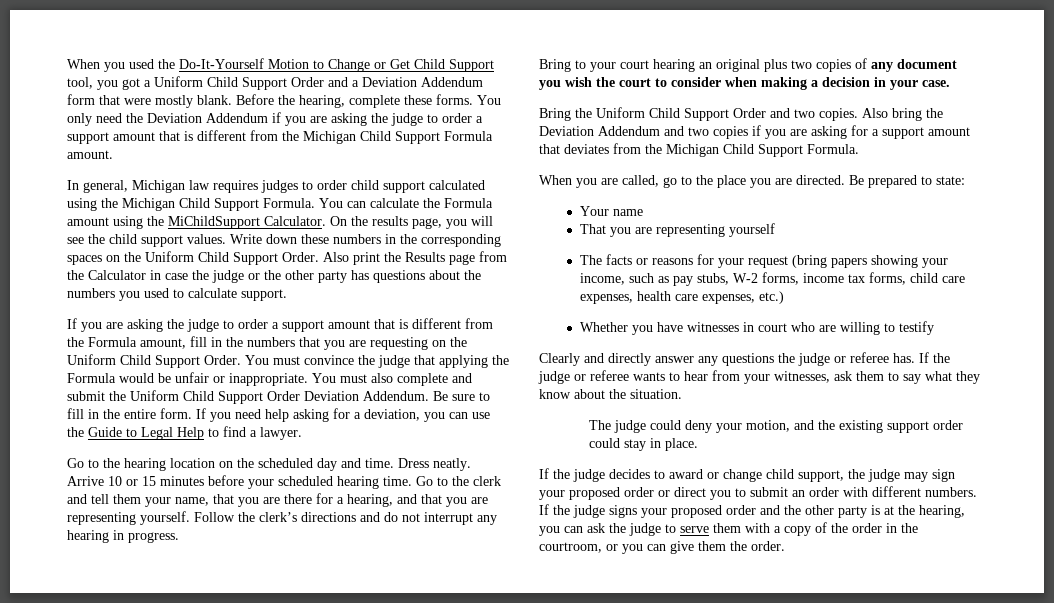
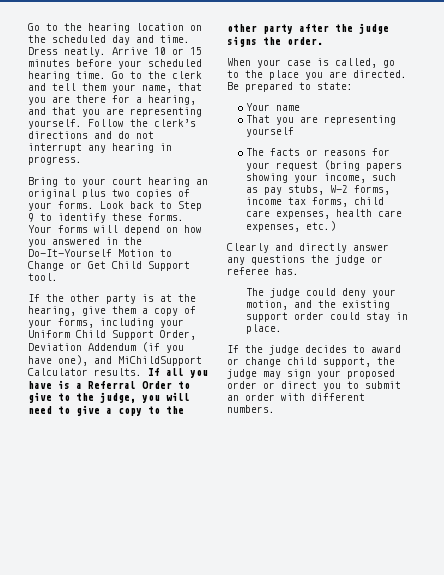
[67,58,494,72] [67,76,483,90] [67,94,501,108] [67,112,483,126] [67,130,493,144] [67,150,113,159] [67,180,485,193] [67,198,493,211] [67,216,493,229] [67,234,501,247] [67,251,507,265] [67,270,481,283] [67,288,287,301] [67,318,493,332] [67,336,467,350] [67,354,509,368] [67,372,472,386] [67,390,490,404] [67,408,490,422] [67,426,302,440] When you used the Do-It-Yourself Motion to Change or Get Child Support tool, you got a Uniform Child Support Order and a Deviation Addendum form that were mostly blank. Before the hearing, complete these forms. You only need the Deviation Addendum if you are asking the judge to order a support amount that is different from the Michigan Child Support Formula amount. // In general, Michigan law requires judges to order child support calculated using the Michigan Child Support Formula. You can calculate the Formula amount using the MiChildSupport Calculator. On the results page, you will see the child support values. Write down these numbers in the corresponding spaces on the Uniform Child Support Order. Also print the Results page from the Calculator in case the judge or the other party has questions about the numbers you used to calculate support. // If you are asking the judge to order a support amount that is different from the Formula amount, fill in the numbers that you are requesting on the Uniform Child Support Order. You must convince the judge that applying the Formula would be unfair or inappropriate. You must also complete and submit the Uniform Child Support Order Deviation Addendum. Be sure to fill in the entire form. If you need help asking for a deviation, you can use the Guide to Legal Help to find a lawyer. // -> (28, 27) none
[871,59,957,72] [539,77,950,90] [539,107,943,121] [539,125,970,139] [539,143,859,157] [539,175,618,188] any document you wish the court to consider when making a decision in your case. // Bring the Uniform Child Support Order and two copies. Also bring the Deviation Addendum and two copies if you are asking for a support amount that deviates from the Michigan Child Support Formula. // When you are -> [28,201,202,211] [28,213,184,223] [28,225,202,235] [28,237,142,247] [28,249,172,257] [28,261,190,271] [28,273,58,281] [28,294,196,304] [28,306,196,316] [28,318,184,328] [28,330,196,340] [28,342,184,353] [28,355,202,366] [28,368,208,378] [28,380,190,389] [28,392,190,403] [28,405,184,416] [227,23,389,34] [227,36,323,47] [227,58,329,68] your forms. Look back to Step 9 to identify these forms. Your forms will depend on how you answered in the Do-It-Yourself Motion to Change or Get Child Support tool. // If the other party is at the hearing, give them a copy of your forms, including your Uniform Child Support Order, Deviation Addendum (if you have one), and MiChildSupport Calculator results. If all you have is a Referral Order to give to the judge, you will need to give a copy to the other party after the judge signs the order. // When your case is
[579,321,934,335] // Whether you have witnesses in court who are willing to testify -> (336, 226) none
[919,352,950,363] [538,370,980,384] [539,389,682,399] If the judge or referee wants to hear from your witnesses, ask them to say what they know about the situation. -> (299, 271) none
[539,504,965,518] [539,522,918,536] [539,541,785,554] If the judge signs your proposed order and the other party is at the hearing, you can ask the judge to serve them with a copy of the order in the courtroom, or you can give them the order. -> (275, 409) none

